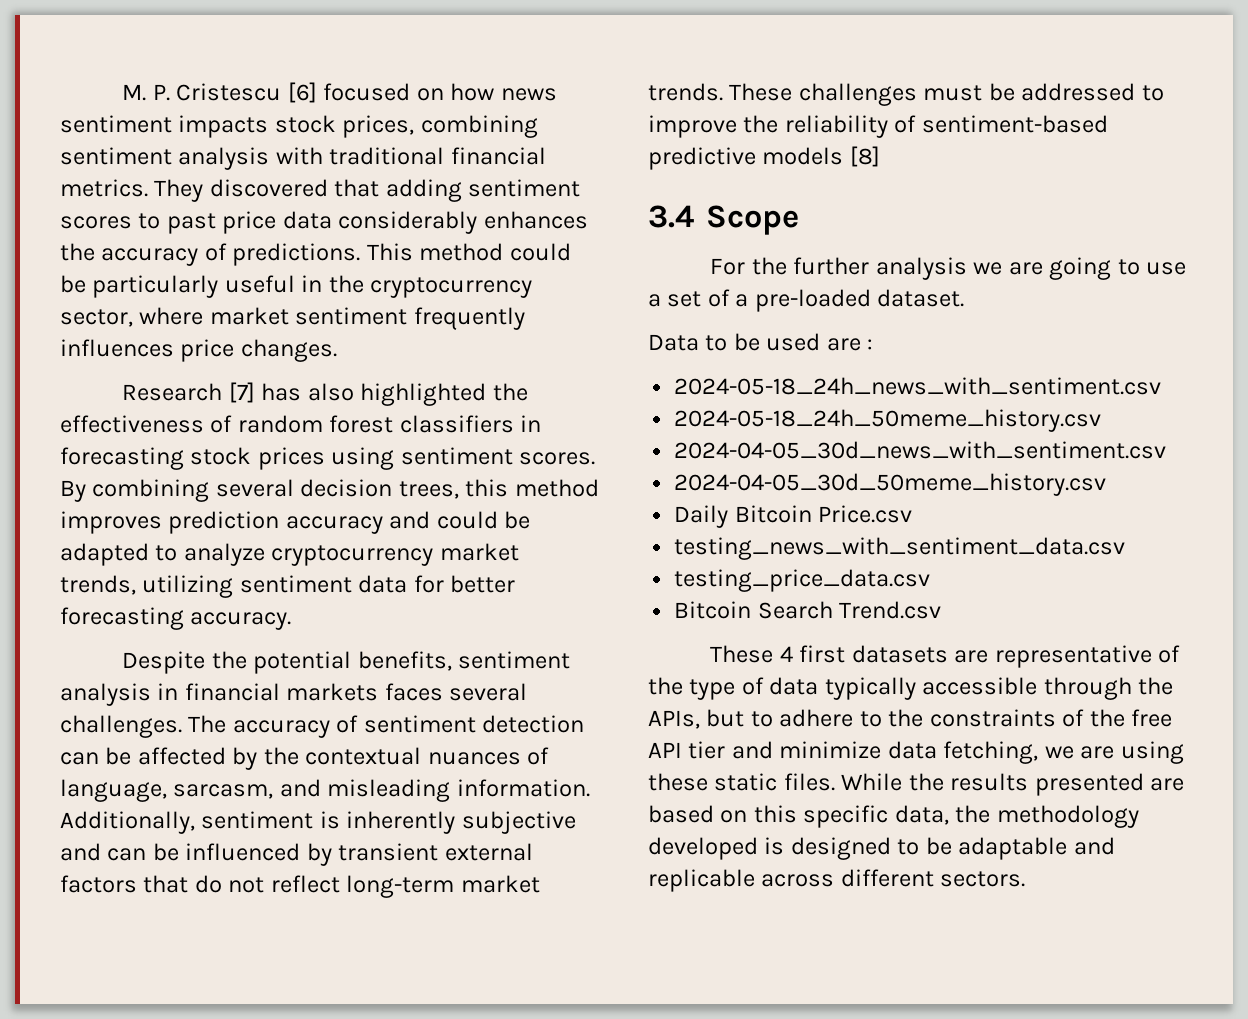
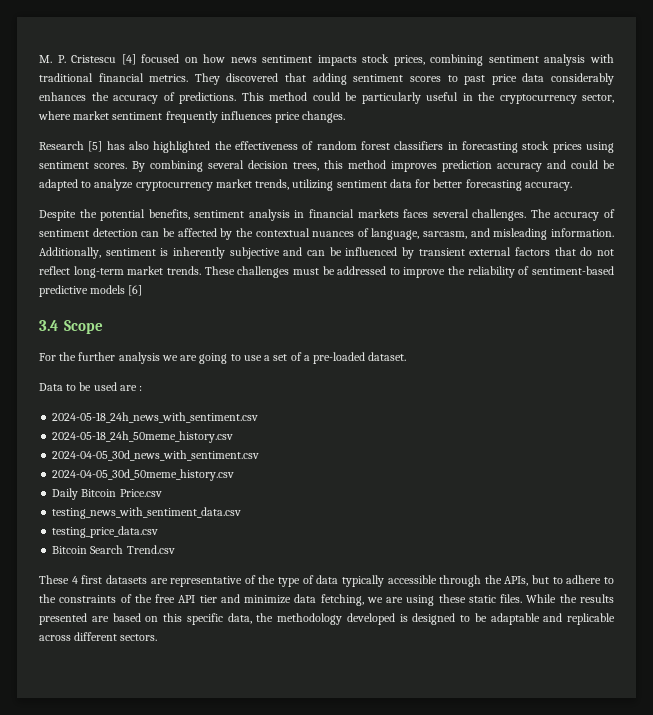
[287,82,317,103] [6] -> [121,54,136,65] [4]
[228,382,255,403] [7] -> [88,141,103,152] [5]
[849,146,880,167] [8] -> [128,285,143,296] [6]

